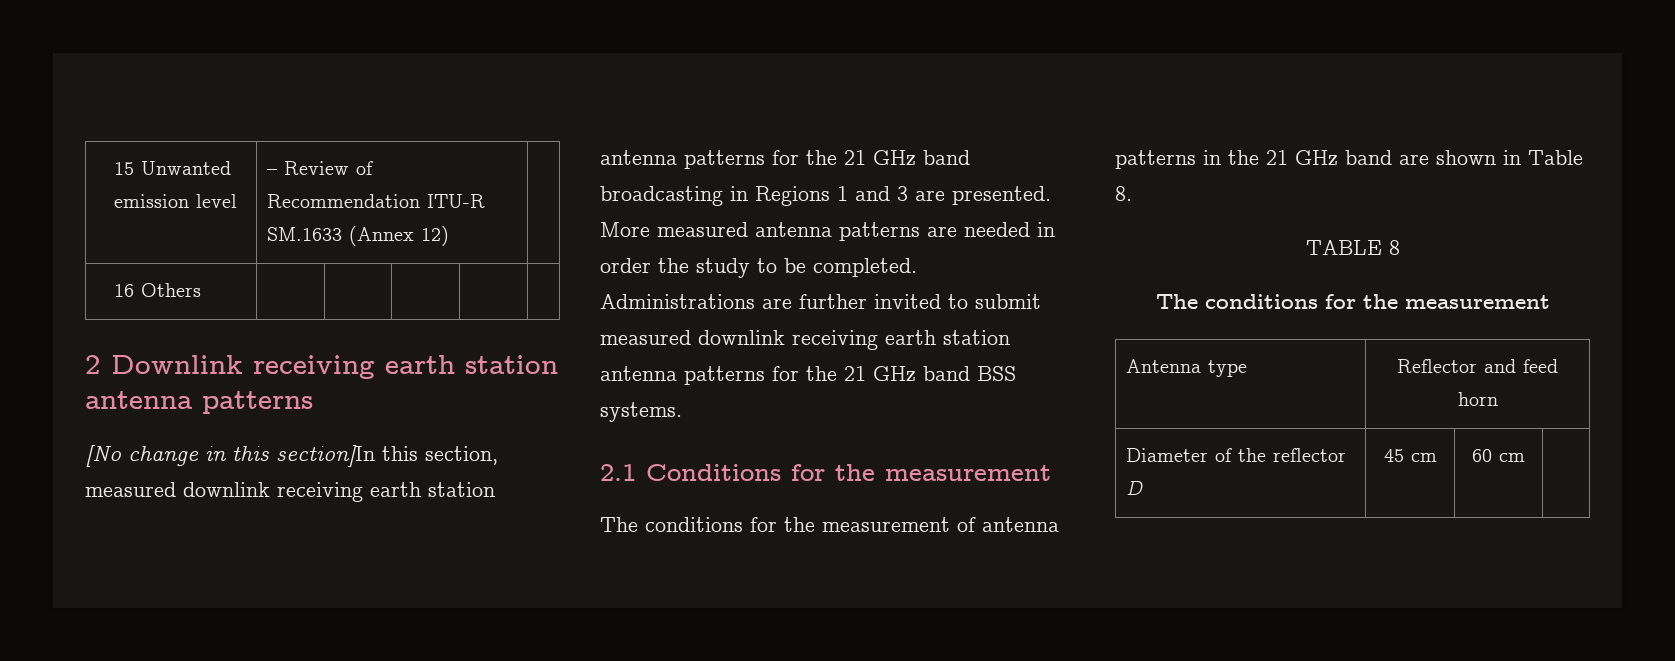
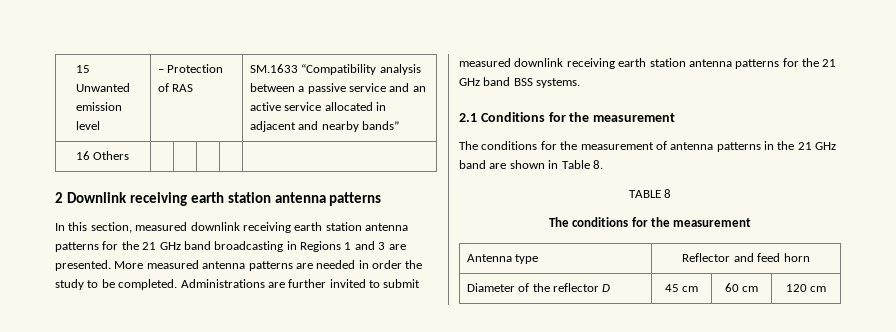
[283,161,373,175] [266,194,485,208] [266,226,449,246] Review of Recommendation ITU-R SM.1633 (Annex 12) | -> [167,64,224,73] [157,83,194,92] [249,64,421,75] [249,83,426,94] [249,102,386,111] [249,121,399,132] Protection of RAS | SM.1633 “Compatibility analysis between a passive service and an active service allocated in adjacent and nearby bands”
[85,445,375,467] [No change in this section]In -> [55,223,65,231] In
(1525, 457) none -> [785,284,827,292] 120 cm

